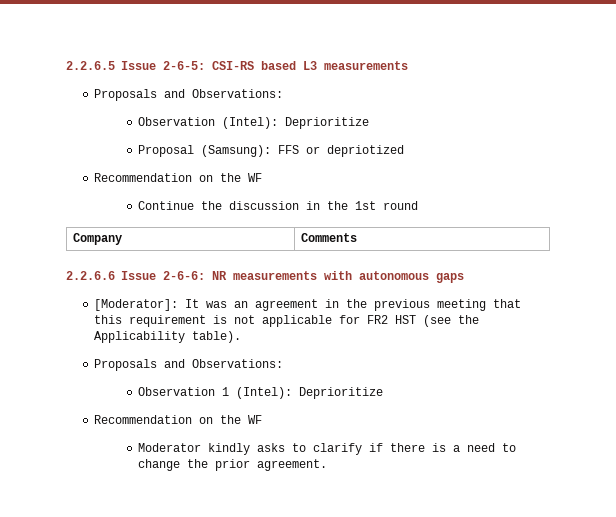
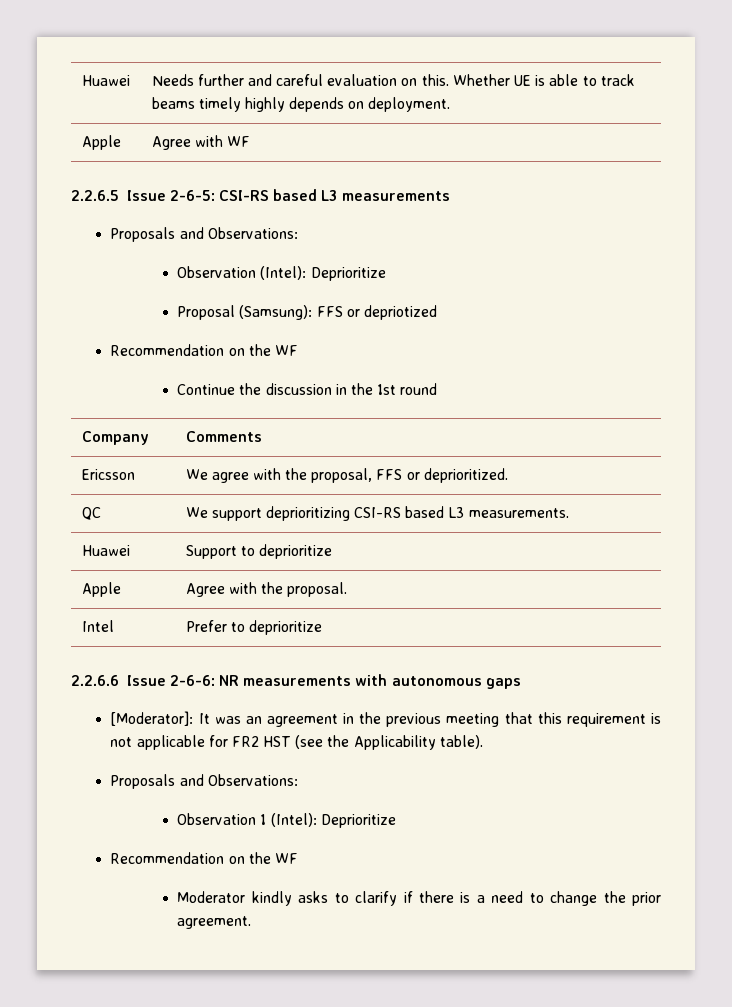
(66, 65) none -> [81,75,130,86] [151,74,635,86] [151,97,451,112] [81,135,121,150] [151,135,250,150] Huawei | Needs further and careful evaluation on this. Whether UE is able to track beams timely highly depends on deployment. // Apple | Agree with WF //
(357, 237) none -> [81,469,135,480] [185,468,508,483] [81,507,101,520] [185,506,569,521] [81,545,130,556] [185,544,332,559] [81,582,121,597] [185,582,348,597] [81,620,114,632] [185,620,322,635] // Ericsson | We agree with the proposal, FFS or deprioritized. // QC | We support deprioritizing CSI-RS based L3 measurements. // Huawei | Support to deprioritize // Apple | Agree with the proposal. // Intel | Prefer to deprioritize

